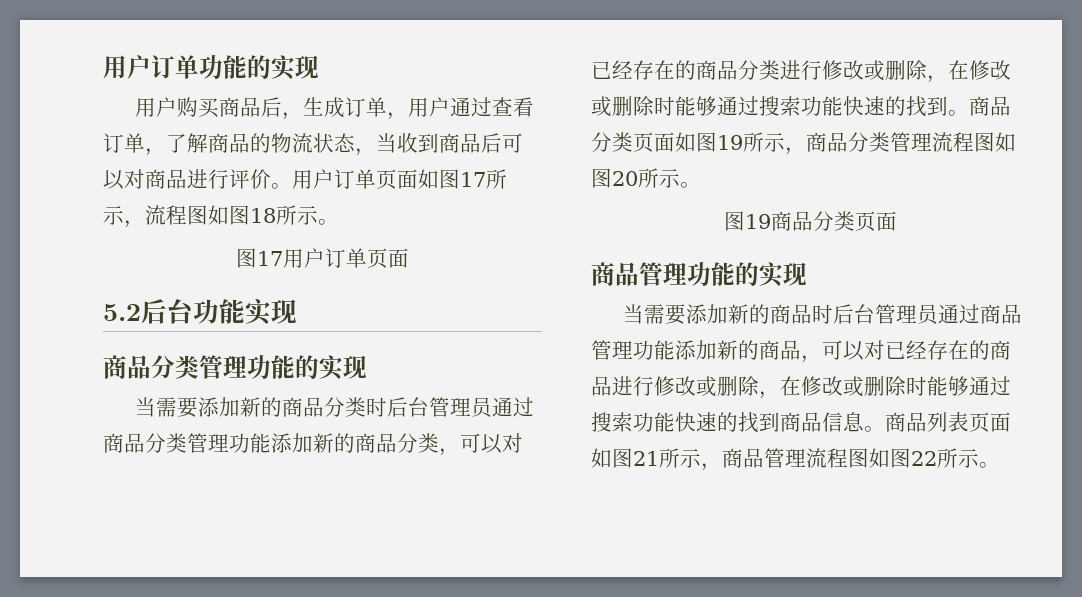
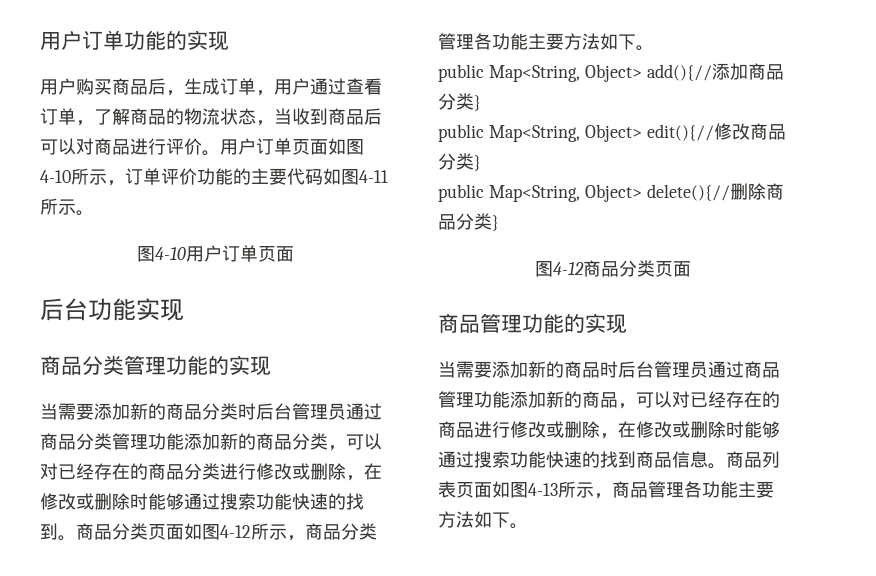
[460,169,507,189] [103,205,339,228] [236,248,283,268] 17所示，流程图如图18所示。 // 图17 -> [40,168,388,186] [40,198,94,216] [136,246,186,262] 4-10所示，订单评价功能的主要代码如图4-11所示。 // 图4-10
[103,304,141,321] 5.2 -> (294, 254) none
[717,135,743,150] 19 -> [220,525,251,538] 4-12
[932,132,1016,152] [591,168,701,188] [724,211,771,231] 流程图如图20所示。 // 图19 -> [474,33,654,51] [438,63,784,82] [438,93,481,111] [438,123,786,142] [438,153,481,171] [438,183,784,202] [438,213,499,231] [535,261,584,277] 各功能主要方法如下。 // public Map<String, Object> add(){//添加商品分类} // public Map<String, Object> edit(){//修改商品分类} // public Map<String, Object> delete(){//删除商品分类} // 图4-12
[633,451,659,466] 21 -> [528,483,558,496] 4-13
[806,448,979,468] 流程图如图22所示 -> [684,481,774,498] [438,511,510,528] 各功能主要方法如下

